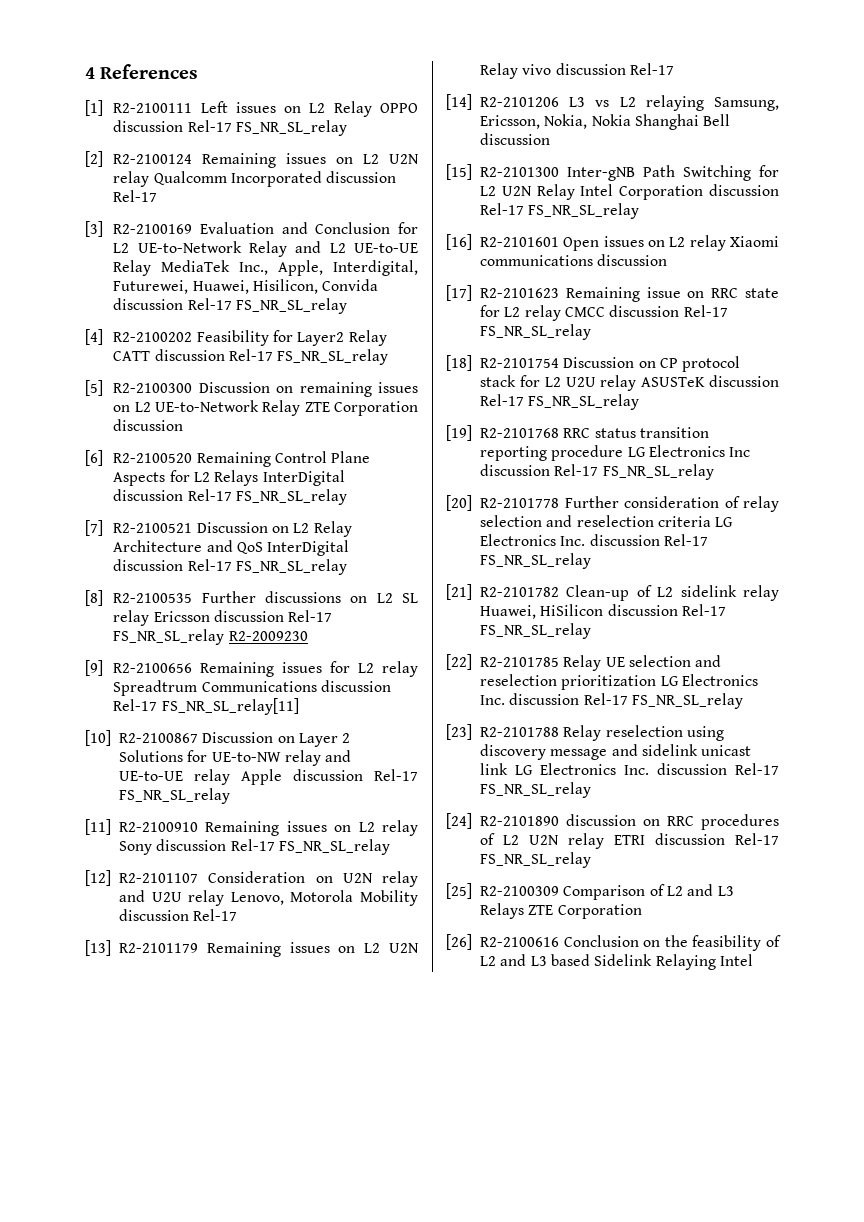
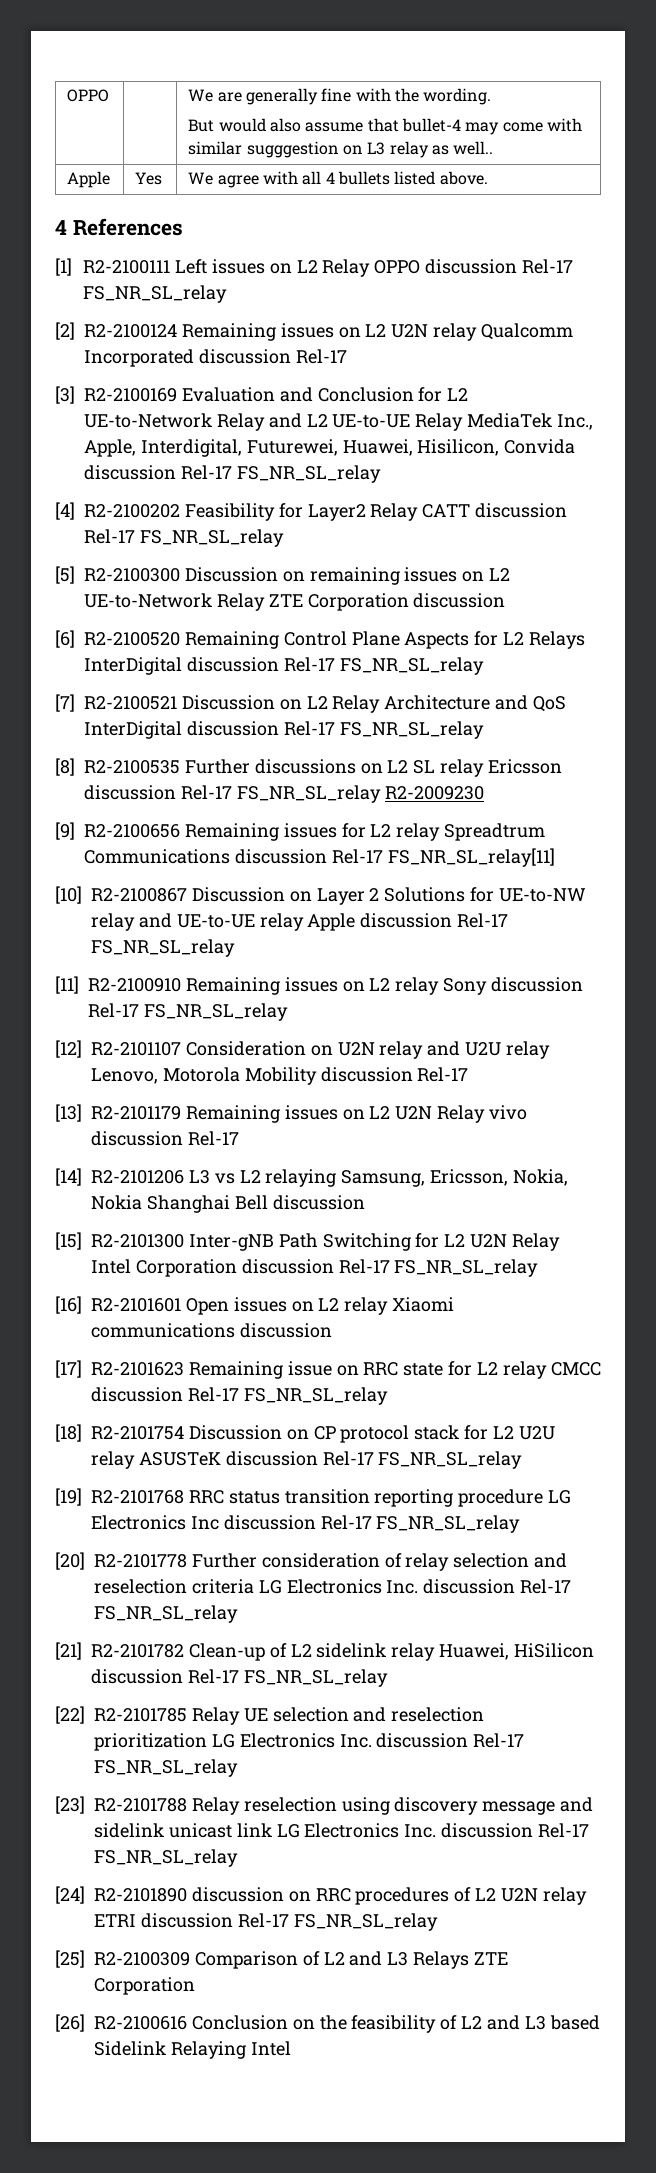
(85, 73) none -> [67,89,110,102] [188,88,492,105] [188,118,583,135] [188,141,494,158] [67,171,111,188] [135,172,163,185] [188,171,488,188] OPPO | | We are generally fine with the wording. // But would also assume that bullet-4 may come with similar sugggestion on L3 relay as well.. // Apple | Yes | We agree with all 4 bullets listed above. //

